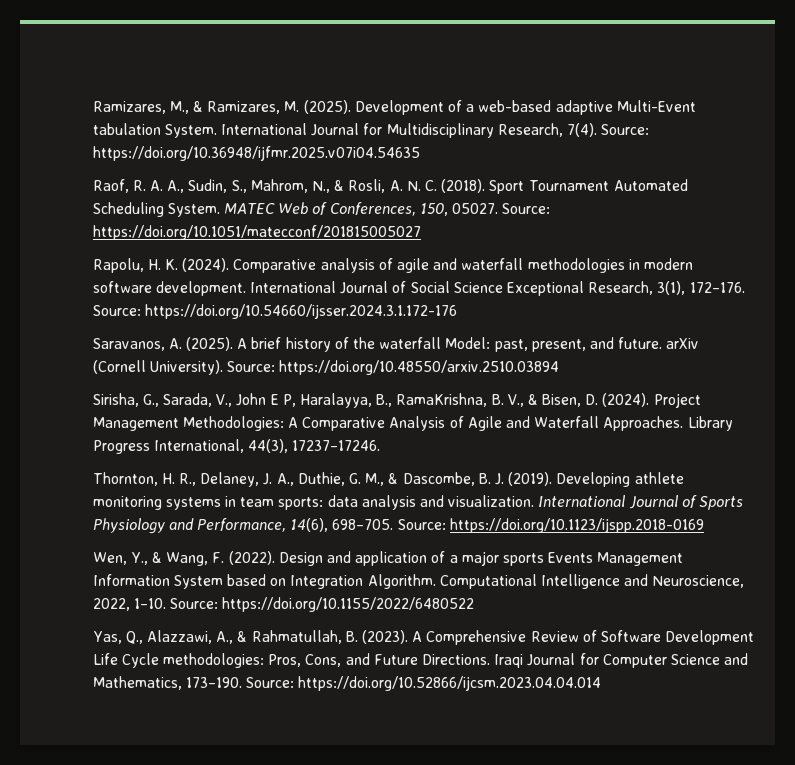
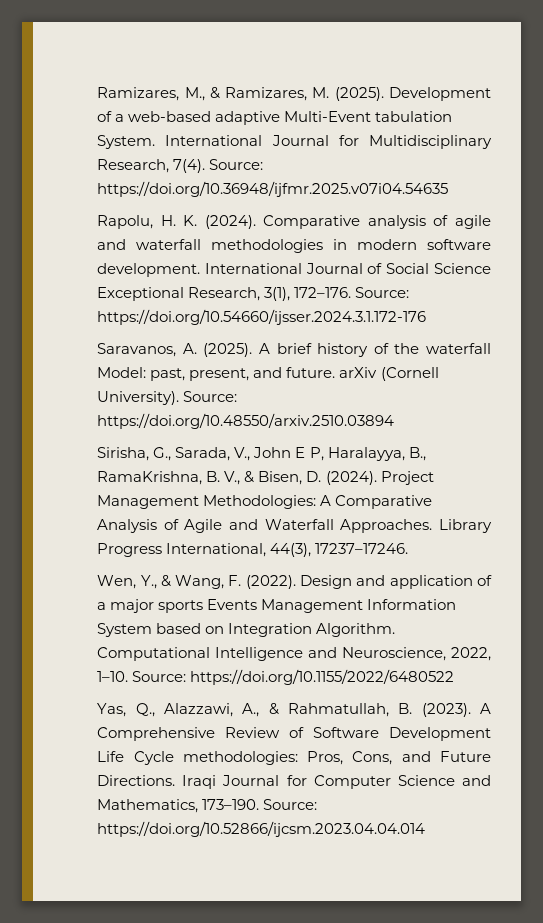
[92,179,688,194] [92,202,551,217] [92,225,421,240] // Raof, R. A. A., Sudin, S., Mahrom, N., & Rosli, A. N. C. (2018). Sport Tournament Automated Scheduling System. MATEC Web of Conferences, 150, 05027. Source: https://doi.org/10.1051/matecconf/201815005027 -> (449, 189) none
[92,472,684,487] [92,495,743,510] [92,518,704,534] // Thornton, H. R., Delaney, J. A., Duthie, G. M., & Dascombe, B. J. (2019). Developing athlete monitoring systems in team sports: data analysis and visualization. International Journal of Sports Physiology and Performance, 14(6), 698–705. Source: https://doi.org/10.1123/ijspp.2018-0169 -> (409, 548) none

